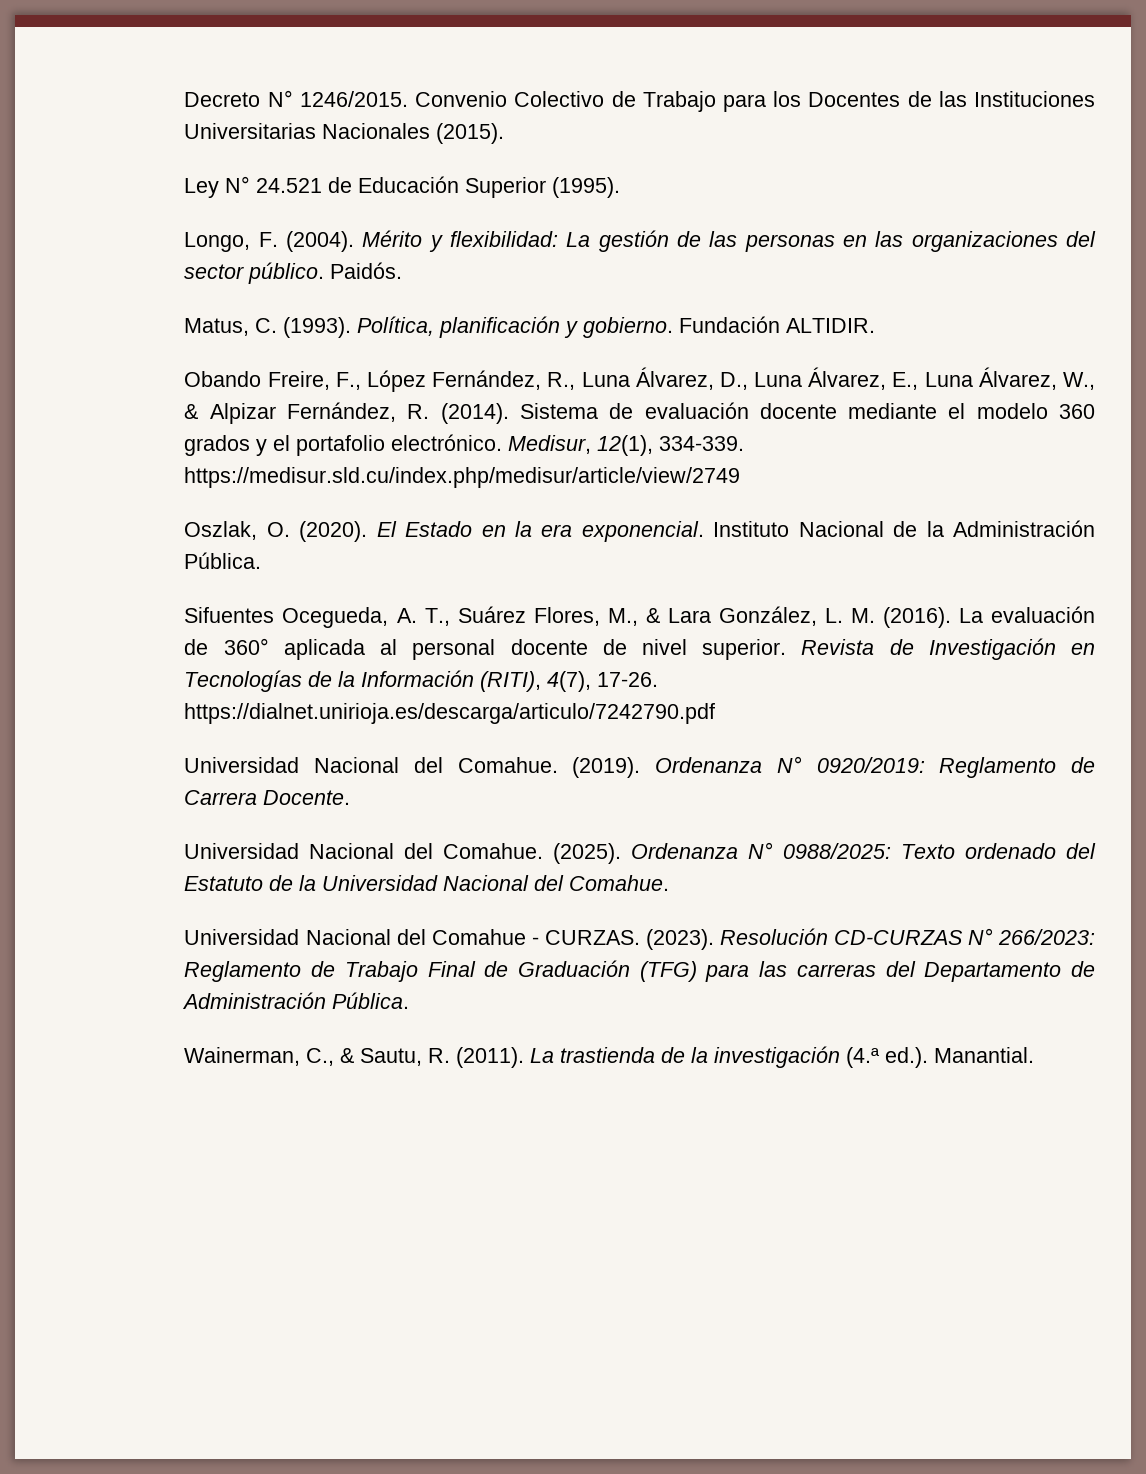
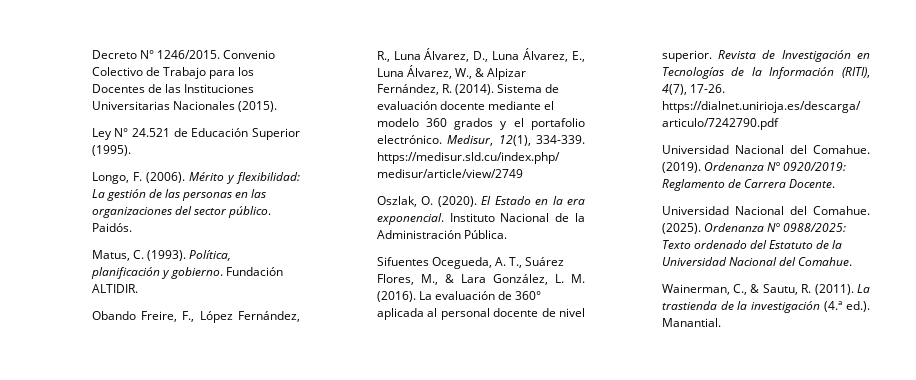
[286,231,355,252] (2004). -> [145,172,185,183] (2006).
[184,928,1095,950] [184,960,1095,982] [182,992,410,1009] // Universidad Nacional del Comahue - CURZAS. (2023). Resolución CD-CURZAS N° 266/2023: Reglamento de Trabajo Final de Graduación (TFG) para las carreras del Departamento de Administración Pública. -> (852, 261) none

